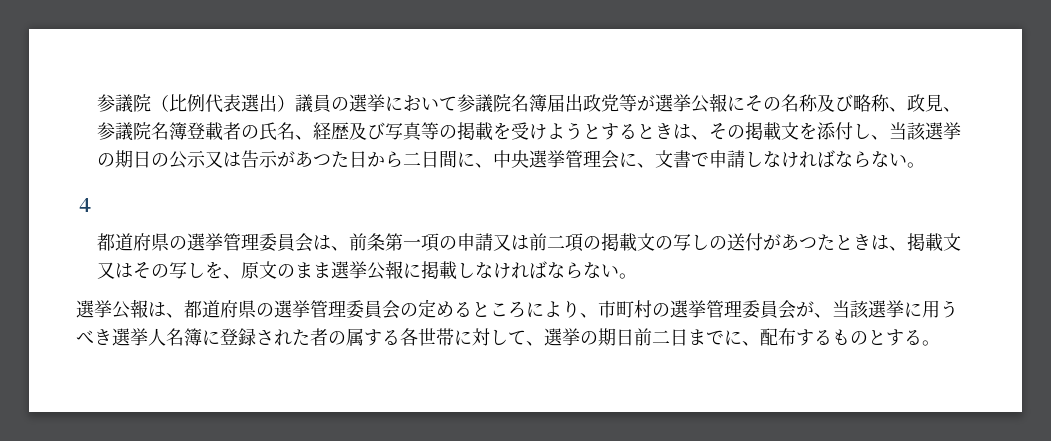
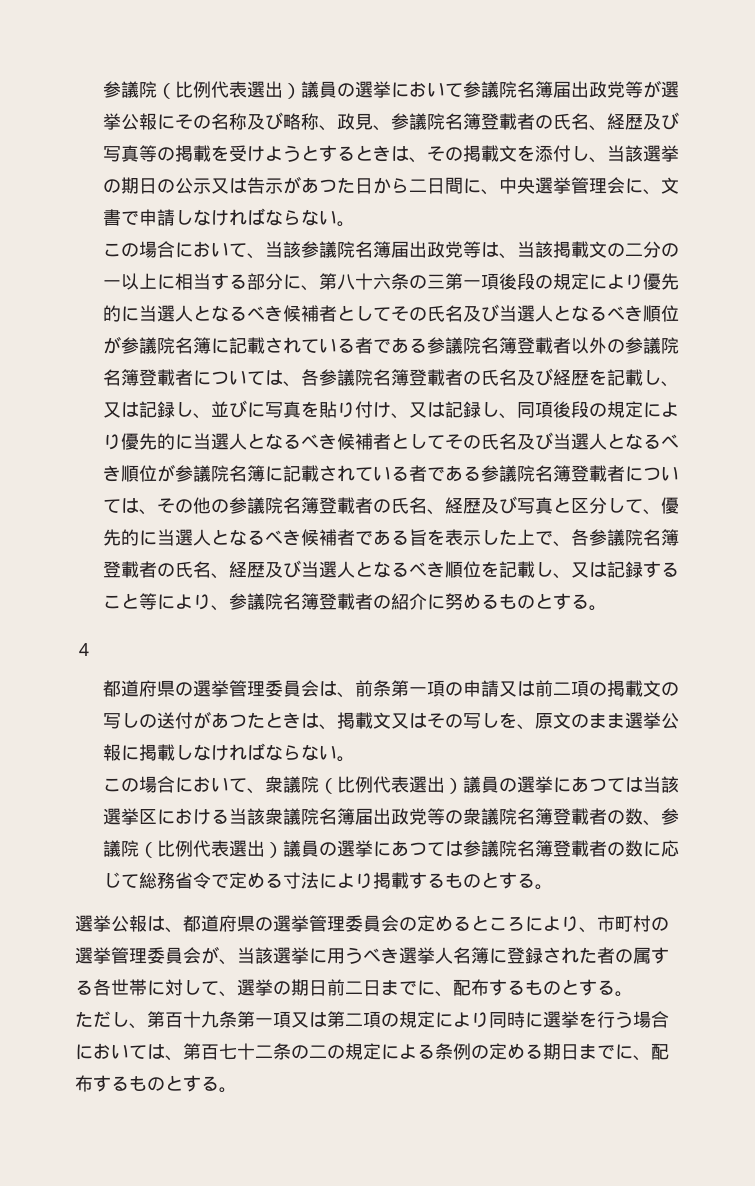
(925, 165) none -> [103,241,680,259] [103,273,680,291] [103,304,680,322] [103,336,680,354] [103,368,680,387] [103,400,680,419] [103,432,680,450] [103,464,680,482] [103,496,680,515] [103,529,680,547] [103,560,680,579] [103,593,608,611] // この場合において、当該参議院名簿届出政党等は、当該掲載文の二分の一以上に相当する部分に、第八十六条の三第一項後段の規定により優先的に当選人となるべき候補者としてその氏名及び当選人となるべき順位が参議院名簿に記載されている者である参議院名簿登載者以外の参議院名簿登載者については、各参議院名簿登載者の氏名及び経歴を記載し、又は記録し、並びに写真を貼り付け、又は記録し、同項後段の規定により優先的に当選人となるべき候補者としてその氏名及び当選人となるべき順位が参議院名簿に記載されている者である参議院名簿登載者については、その他の参議院名簿登載者の氏名、経歴及び写真と区分して、優先的に当選人となるべき候補者である旨を表示した上で、各参議院名簿登載者の氏名、経歴及び当選人となるべき順位を記載し、又は記録すること等により、参議院名簿登載者の紹介に努めるものとする。
(637, 276) none -> [103,776,680,794] [103,808,680,826] [103,840,680,858] [103,872,554,890] // この場合において、衆議院（比例代表選出）議員の選挙にあつては当該選挙区における当該衆議院名簿届出政党等の衆議院名簿登載者の数、参議院（比例代表選出）議員の選挙にあつては参議院名簿登載者の数に応じて総務省令で定める寸法により掲載するものとする。
(940, 343) none -> [75,1011,669,1029] [75,1043,669,1061] [75,1075,237,1093] // ただし、第百十九条第一項又は第二項の規定により同時に選挙を行う場合においては、第百七十二条の二の規定による条例の定める期日までに、配布するものとする。

